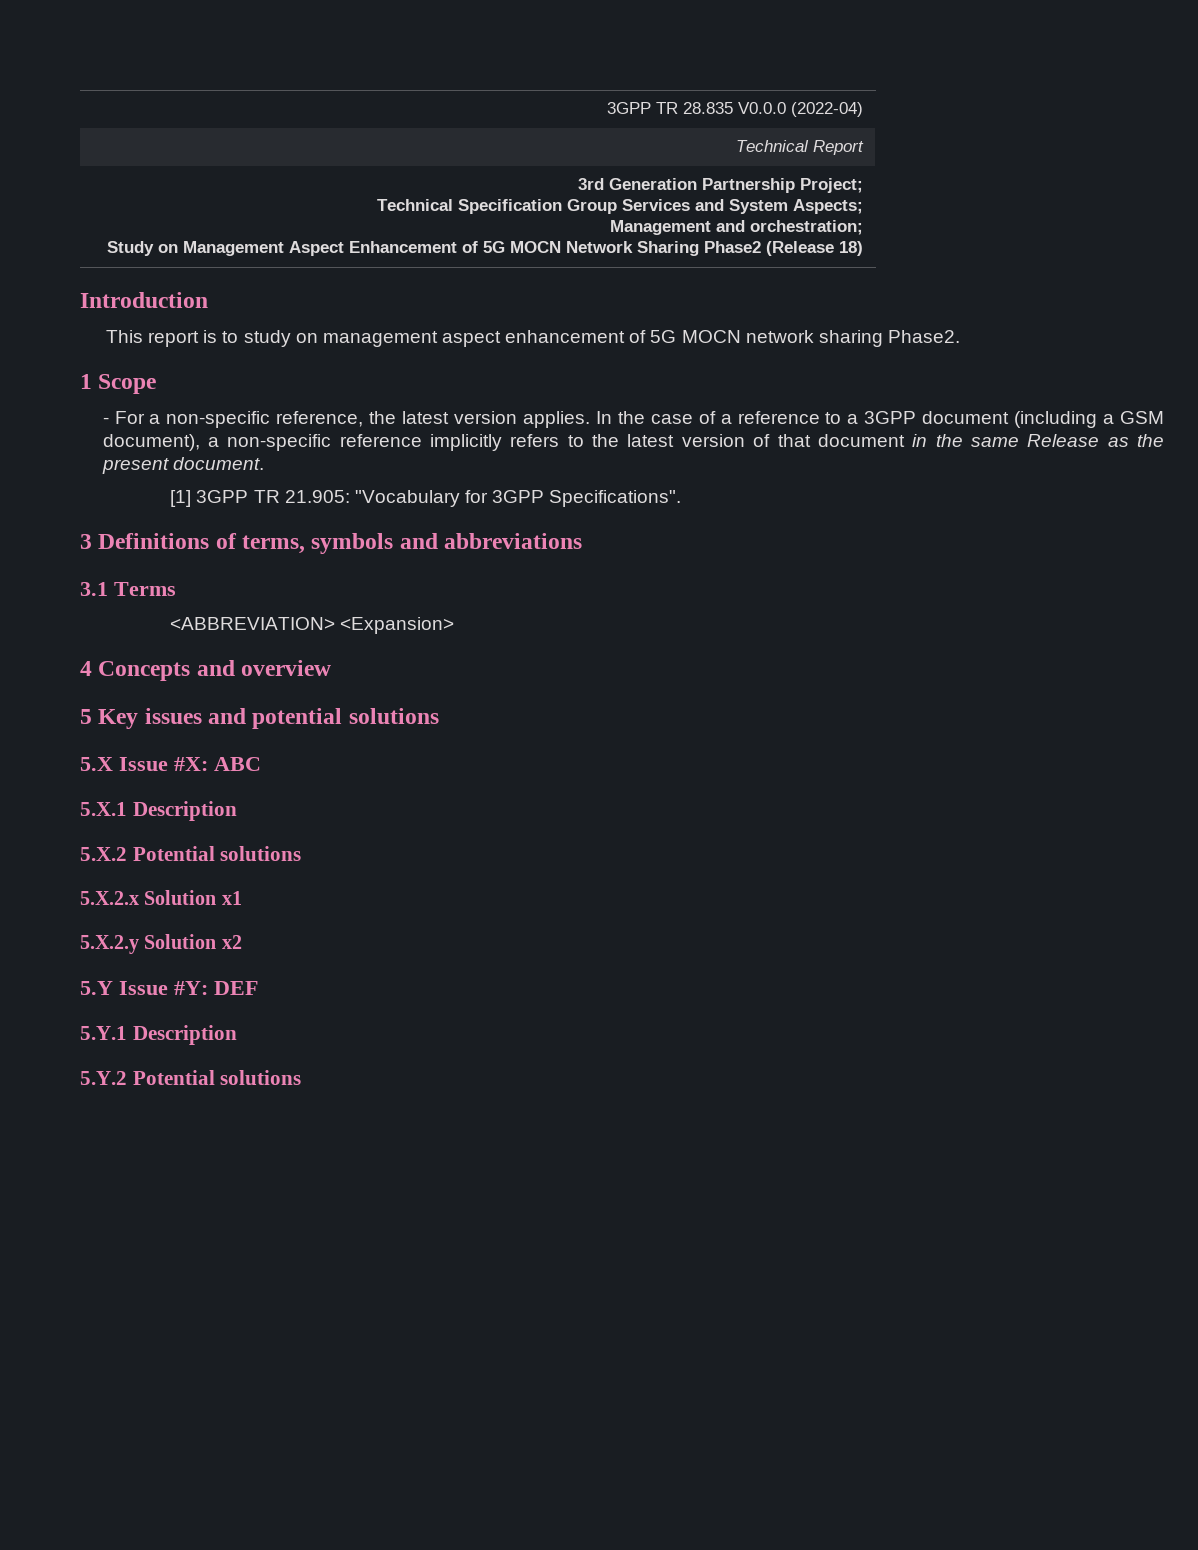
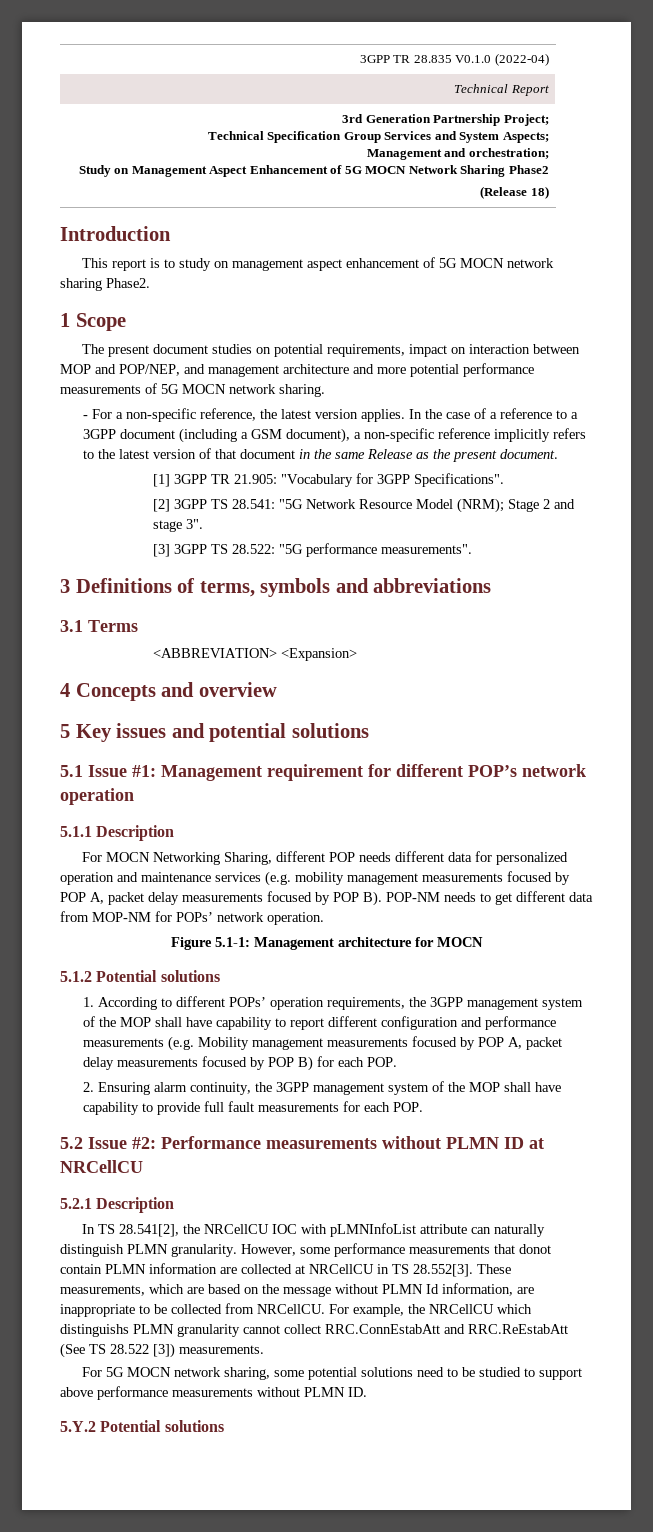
[737,102,786,114] V0.0.0 -> [455,55,492,63] V0.1.0
(761, 247) none -> (549, 169) //
(157, 384) none -> [81,344,580,357] [60,363,534,377] [60,383,325,397] // The present document studies on potential requirements, impact on interaction between MOP and POP/NEP, and management architecture and more potential performance measurements of 5G MOCN network sharing.
(682, 498) none -> [153,498,576,513] [153,519,204,532] [153,543,473,557] // [2] 3GPP TS 28.541: "5G Network Resource Model (NRM); Stage 2 and stage 3". // [3] 3GPP TS 28.522: "5G performance measurements".
[80,757,261,771] [80,801,237,821] [80,846,302,861] [80,890,242,905] [80,934,242,954] [80,981,258,995] [80,1025,237,1045] 5.X Issue #X: ABC // 5.X.1 Description // 5.X.2 Potential solutions // 5.X.2.x Solution x1 // 5.X.2.y Solution x2 // 5.Y Issue #Y: DEF // 5.Y.1 Description -> [60,764,586,781] [60,788,134,805] [60,825,175,841] [81,851,568,865] [60,871,570,886] [60,891,593,906] [60,911,324,925] [171,937,483,950] [60,970,220,982] [83,996,584,1010] [83,1016,557,1030] [83,1036,563,1051] [83,1056,398,1071] [83,1081,562,1095] [83,1101,424,1115] [60,1136,544,1149] [60,1160,143,1173] [60,1197,175,1213] [81,1223,545,1237] [60,1243,551,1257] [60,1263,511,1277] [60,1283,534,1297] [60,1303,532,1317] [60,1324,568,1337] [60,1343,264,1358] [81,1367,582,1380] [60,1386,367,1400] 5.1 Issue #1: Management requirement for different POP’s network operation // 5.1.1 Description // For MOCN Networking Sharing, different POP needs different data for personalized operation and maintenance services (e.g. mobility management measurements focused by POP A, packet delay measurements focused by POP B). POP-NM needs to get different data from MOP-NM for POPs’ network operation. // Figure 5.1-1: Management architecture for MOCN // 5.1.2 Potential solutions // 1. According to different POPs’ operation requirements, the 3GPP management system of the MOP shall have capability to report different configuration and performance measurements (e.g. Mobility management measurements focused by POP A, packet delay measurements focused by POP B) for each POP. // 2. Ensuring alarm continuity, the 3GPP management system of the MOP shall have capability to provide full fault measurements for each POP. // 5.2 Issue #2: Performance measurements without PLMN ID at NRCellCU // 5.2.1 Description // In TS 28.541[2], the NRCellCU IOC with pLMNInfoList attribute can naturally distinguish PLMN granularity. However, some performance measurements that donot contain PLMN information are collected at NRCellCU in TS 28.552[3]. These measurements, which are based on the message without PLMN Id information, are inappropriate to be collected from NRCellCU. For example, the NRCellCU which distinguishs PLMN granularity cannot collect RRC.ConnEstabAtt and RRC.ReEstabAtt (See TS 28.522 [3]) measurements. // For 5G MOCN network sharing, some potential solutions need to be studied to support above performance measurements without PLMN ID.

